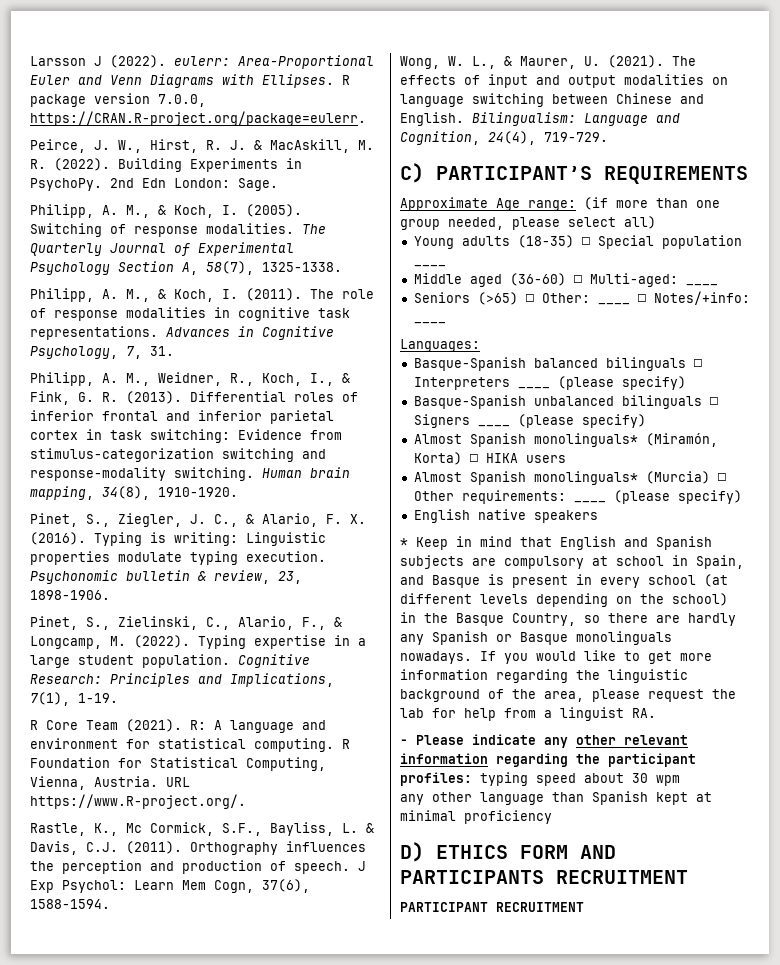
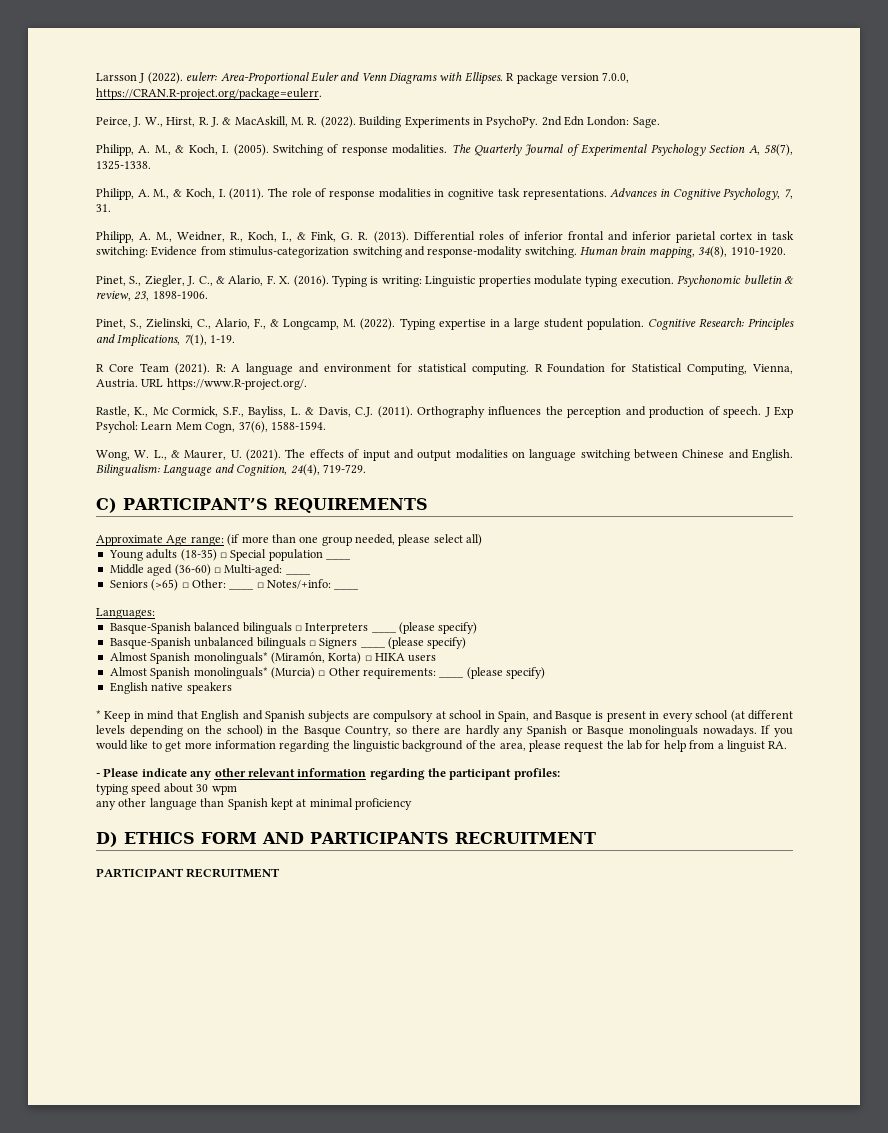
(472, 779) none -> (560, 774) //

